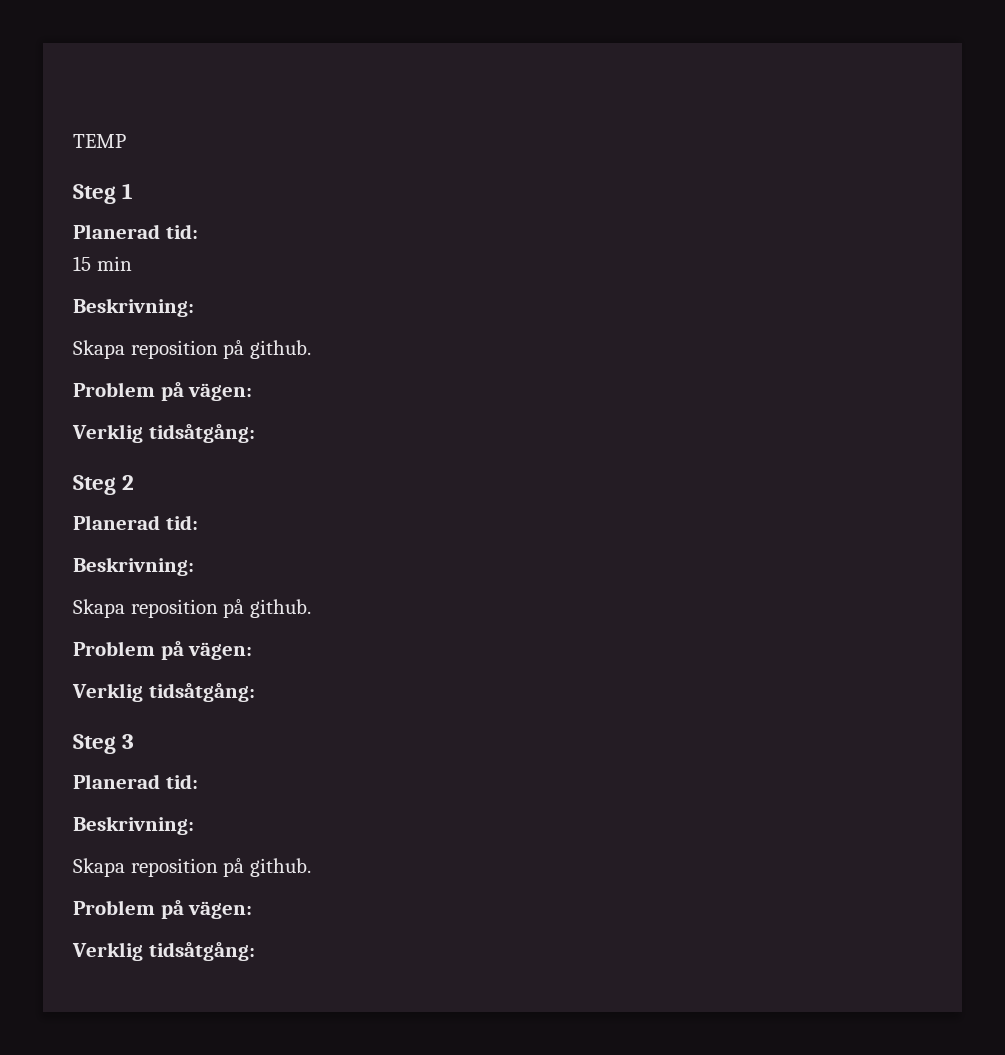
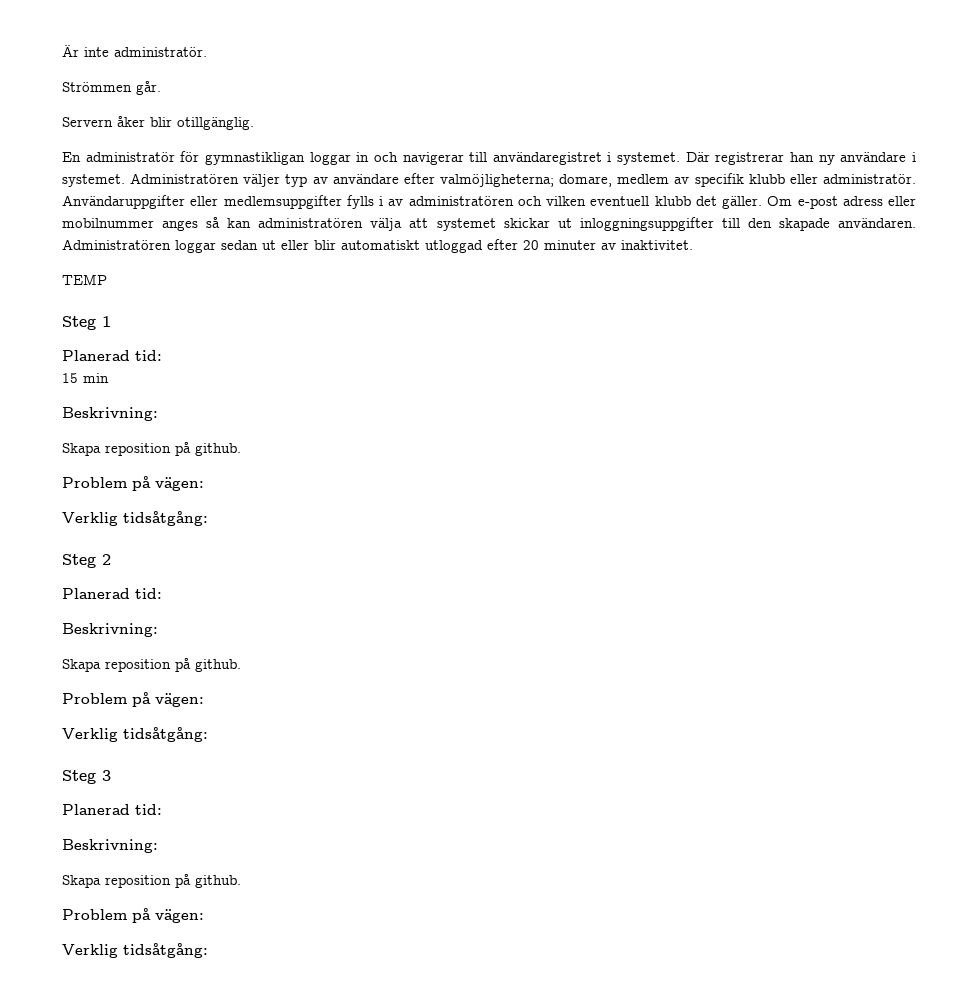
(73, 141) none -> [62,45,207,57] [62,81,161,95] [62,116,254,130] [62,151,916,165] [62,173,916,187] [62,195,916,209] [62,217,916,231] [62,239,693,253] Är inte administratör. // Strömmen går. // Servern åker blir otillgänglig. // En administratör för gymnastikligan loggar in och navigerar till användaregistret i systemet. Där registrerar han ny användare i systemet. Administratören väljer typ av användare efter valmöjligheterna; domare, medlem av specifik klubb eller administratör. Användaruppgifter eller medlemsuppgifter fylls i av administratören och vilken eventuell klubb det gäller. Om e-post adress eller mobilnummer anges så kan administratören välja att systemet skickar ut inloggningsuppgifter till den skapade användaren. Administratören loggar sedan ut eller blir automatiskt utloggad efter 20 minuter av inaktivitet. //

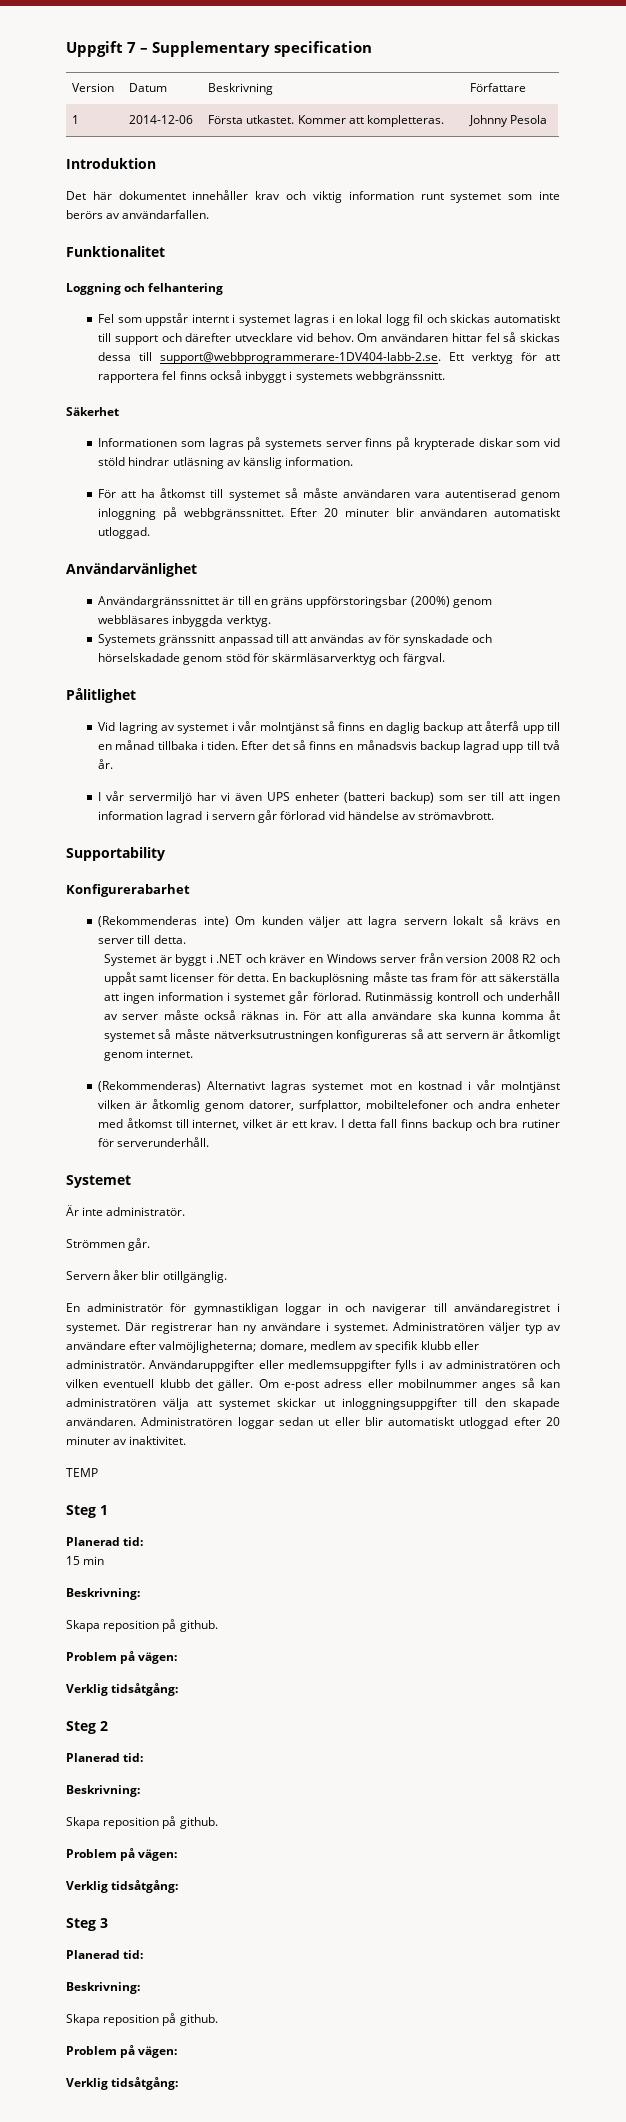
(62, 51) none -> [66,41,373,57] [72,83,115,92] [129,83,168,92] [208,83,274,95] [470,83,527,92] [72,115,80,124] [129,115,194,124] [208,115,445,127] [469,115,548,127] [66,158,156,169] [66,190,560,203] [66,210,210,219] [66,246,165,257] [66,283,224,295] [98,313,560,326] [98,332,560,345] [98,352,560,364] [98,370,445,383] [66,407,119,416] [98,437,561,450] [98,457,354,469] [98,488,560,501] [98,507,560,520] [98,527,151,539] [66,563,197,577] [98,596,492,608] [98,615,271,627] [98,634,493,646] [98,653,445,665] [66,688,136,703] [98,721,560,734] [98,740,560,753] [98,759,114,769] [98,791,560,804] [98,810,495,823] [66,847,165,861] [66,884,190,897] [98,915,561,928] [98,935,186,944] [103,953,561,966] [103,972,561,985] [103,991,561,1004] [103,1010,561,1020] [103,1029,561,1042] [103,1049,194,1061] [98,1080,560,1093] [98,1099,560,1112] [98,1118,561,1131] [98,1137,210,1147] [66,1175,131,1188] Uppgift 7 – Supplementary specification // Version | Datum | Beskrivning | Författare // 1 | 2014-12-06 | Första utkastet. Kommer att kompletteras. | Johnny Pesola // Introduktion // Det här dokumentet innehåller krav och viktig information runt systemet som inte berörs av användarfallen. // Funktionalitet // Loggning och felhantering // Fel som uppstår internt i systemet lagras i en lokal logg fil och skickas automatiskt till support och därefter utvecklare vid behov. Om användaren hittar fel så skickas dessa till support@webbprogrammerare-1DV404-labb-2.se. Ett verktyg för att rapportera fel finns också inbyggt i systemets webbgränssnitt. // Säkerhet // Informationen som lagras på systemets server finns på krypterade diskar som vid stöld hindrar utläsning av känslig information. // För att ha åtkomst till systemet så måste användaren vara autentiserad genom inloggning på webbgränssnittet. Efter 20 minuter blir användaren automatiskt utloggad. // Användarvänlighet // Användargränssnittet är till en gräns uppförstoringsbar (200%) genom webbläsares inbyggda verktyg. // Systemets gränssnitt anpassad till att användas av för synskadade och hörselskadade genom stöd för skärmläsarverktyg och färgval. // Pålitlighet // Vid lagring av systemet i vår molntjänst så finns en daglig backup att återfå upp till en månad tillbaka i tiden. Efter det så finns en månadsvis backup lagrad upp till två år. // I vår servermiljö har vi även UPS enheter (batteri backup) som ser till att ingen information lagrad i servern går förlorad vid händelse av strömavbrott. // Supportability // Konfigurerabarhet // (Rekommenderas inte) Om kunden väljer att lagra servern lokalt så krävs en server till detta. // Systemet är byggt i .NET och kräver en Windows server från version 2008 R2 och uppåt samt licenser för detta. En backuplösning måste tas fram för att säkerställa att ingen information i systemet går förlorad. Rutinmässig kontroll och underhåll av server måste också räknas in. För att alla användare ska kunna komma åt systemet så måste nätverksutrustningen konfigureras så att servern är åtkomligt genom internet. // (Rekommenderas) Alternativt lagras systemet mot en kostnad i vår molntjänst vilken är åtkomlig genom datorer, surfplattor, mobiltelefoner och andra enheter med åtkomst till internet, vilket är ett krav. I detta fall finns backup och bra rutiner för serverunderhåll. // Systemet //

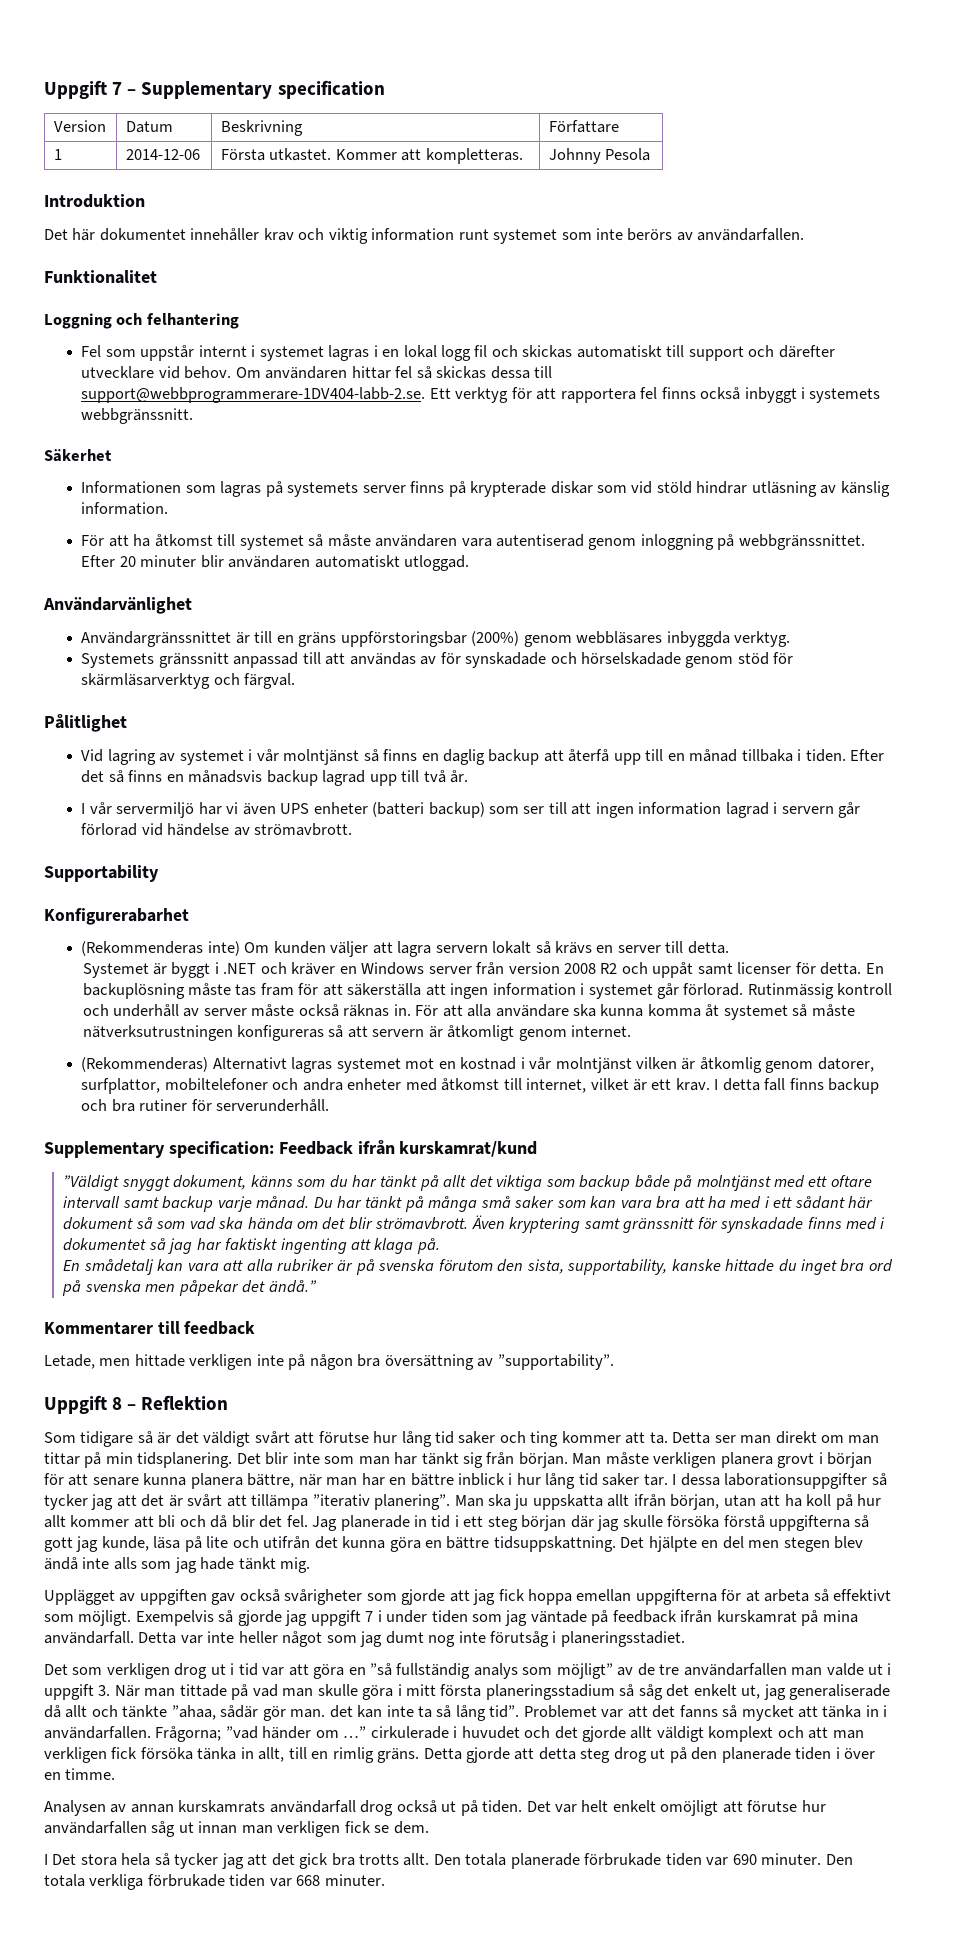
[66,1175,131,1188] [66,1205,186,1216] [66,1238,151,1251] [66,1270,227,1283] [66,1303,560,1315] [66,1322,561,1334] [66,1341,479,1353] [66,1360,560,1372] [66,1378,560,1391] [66,1398,560,1410] [66,1417,561,1429] [66,1436,187,1445] [66,1468,98,1477] [66,1505,108,1518] [66,1537,144,1546] [66,1556,105,1565] [66,1588,140,1600] [66,1619,218,1632] [66,1651,178,1664] [66,1683,179,1696] [66,1721,108,1734] [66,1753,144,1762] [66,1785,140,1797] [66,1816,218,1829] [66,1848,178,1861] [66,1880,179,1893] [66,1918,108,1931] [66,1950,144,1959] [66,1982,140,1994] [66,2013,218,2026] [66,2045,178,2058] [66,2077,179,2090] Systemet // Är inte administratör. // Strömmen går. // Servern åker blir otillgänglig. // En administratör för gymnastikligan loggar in och navigerar till användaregistret i systemet. Där registrerar han ny användare i systemet. Administratören väljer typ av användare efter valmöjligheterna; domare, medlem av specifik klubb eller administratör. Användaruppgifter eller medlemsuppgifter fylls i av administratören och vilken eventuell klubb det gäller. Om e-post adress eller mobilnummer anges så kan administratören välja att systemet skickar ut inloggningsuppgifter till den skapade användaren. Administratören loggar sedan ut eller blir automatiskt utloggad efter 20 minuter av inaktivitet. // TEMP // Steg 1 // Planerad tid: // 15 min // Beskrivning: // Skapa reposition på github. // Problem på vägen: // Verklig tidsåtgång: // Steg 2 // Planerad tid: // Beskrivning: // Skapa reposition på github. // Problem på vägen: // Verklig tidsåtgång: // Steg 3 // Planerad tid: // Beskrivning: // Skapa reposition på github. // Problem på vägen: // Verklig tidsåtgång: -> [44,1140,538,1158] [63,1175,872,1191] [63,1196,874,1212] [63,1215,886,1233] [63,1238,440,1254] [63,1259,893,1275] [62,1280,316,1296] [44,1321,256,1335] [44,1354,614,1370] [44,1395,229,1414] [44,1431,880,1447] [44,1452,873,1468] [44,1473,887,1489] [44,1494,882,1510] [44,1515,870,1531] [44,1536,864,1552] [44,1557,311,1573] [44,1589,892,1605] [44,1610,858,1626] [44,1631,685,1647] [44,1663,892,1679] [44,1684,891,1700] [44,1705,888,1721] [44,1726,864,1742] [44,1747,876,1763] [44,1768,116,1780] [44,1800,826,1816] [44,1821,429,1837] [44,1853,853,1869] [44,1874,385,1890] Supplementary specification: Feedback ifrån kurskamrat/kund // ”Väldigt snyggt dokument, känns som du har tänkt på allt det viktiga som backup både på molntjänst med ett oftare intervall samt backup varje månad. Du har tänkt på många små saker som kan vara bra att ha med i ett sådant här dokument så som vad ska hända om det blir strömavbrott. Även kryptering samt gränssnitt för synskadade finns med i dokumentet så jag har faktiskt ingenting att klaga på. // En smådetalj kan vara att alla rubriker är på svenska förutom den sista, supportability, kanske hittade du inget bra ord på svenska men påpekar det ändå.” // Kommentarer till feedback // Letade, men hittade verkligen inte på någon bra översättning av ”supportability”. // Uppgift 8 – Reflektion // Som tidigare så är det väldigt svårt att förutse hur lång tid saker och ting kommer att ta. Detta ser man direkt om man tittar på min tidsplanering. Det blir inte som man har tänkt sig från början. Man måste verkligen planera grovt i början för att senare kunna planera bättre, när man har en bättre inblick i hur lång tid saker tar. I dessa laborationsuppgifter så tycker jag att det är svårt att tillämpa ”iterativ planering”. Man ska ju uppskatta allt ifrån början, utan att ha koll på hur allt kommer att bli och då blir det fel. Jag planerade in tid i ett steg början där jag skulle försöka förstå uppgifterna så gott jag kunde, läsa på lite och utifrån det kunna göra en bättre tidsuppskattning. Det hjälpte en del men stegen blev ändå inte alls som jag hade tänkt mig. // Upplägget av uppgiften gav också svårigheter som gjorde att jag fick hoppa emellan uppgifterna för at arbeta så effektivt som möjligt. Exempelvis så gjorde jag uppgift 7 i under tiden som jag väntade på feedback ifrån kurskamrat på mina användarfall. Detta var inte heller något som jag dumt nog inte förutsåg i planeringsstadiet. // Det som verkligen drog ut i tid var att göra en ”så fullständig analys som möjligt” av de tre användarfallen man valde ut i uppgift 3. När man tittade på vad man skulle göra i mitt första planeringsstadium så såg det enkelt ut, jag generaliserade då allt och tänkte ”ahaa, sådär gör man. det kan inte ta så lång tid”. Problemet var att det fanns så mycket att tänka in i användarfallen. Frågorna; ”vad händer om …” cirkulerade i huvudet och det gjorde allt väldigt komplext och att man verkligen fick försöka tänka in allt, till en rimlig gräns. Detta gjorde att detta steg drog ut på den planerade tiden i över en timme. // Analysen av annan kurskamrats användarfall drog också ut på tiden. Det var helt enkelt omöjligt att förutse hur användarfallen såg ut innan man verkligen fick se dem. // I Det stora hela så tycker jag att det gick bra trotts allt. Den totala planerade förbrukade tiden var 690 minuter. Den totala verkliga förbrukade tiden var 668 minuter.

